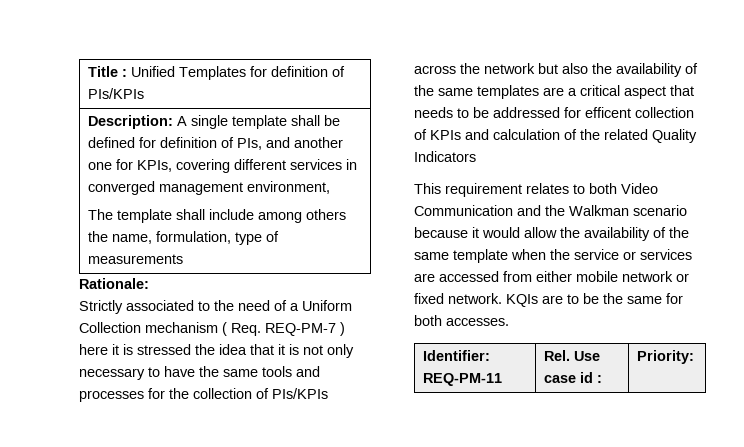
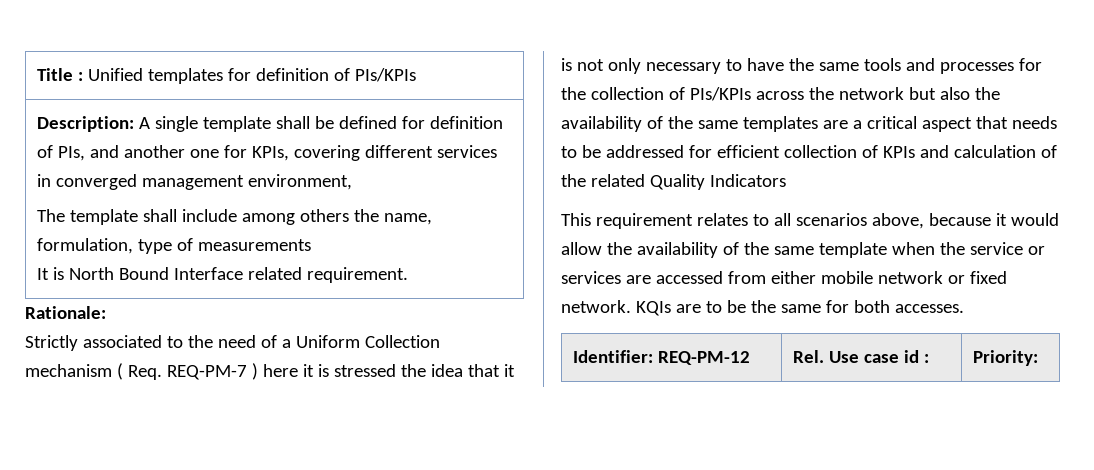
[179,66,247,80] Templates -> [147,68,223,84] templates
(184, 259) none -> [36,267,408,283] // It is North Bound Interface related requirement.
[585,107,631,118] efficent -> [716,145,780,158] efficient
[589,183,658,194] [414,205,687,216] both Video Communication and the Walkman scenario -> [773,213,924,229] all scenarios above,
[423,373,503,386] REQ-PM-11 -> [657,351,750,365] REQ-PM-12

